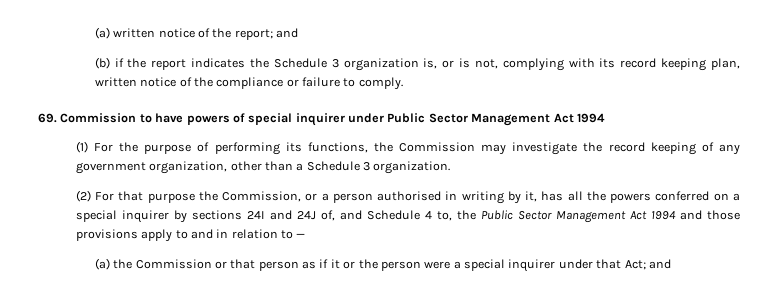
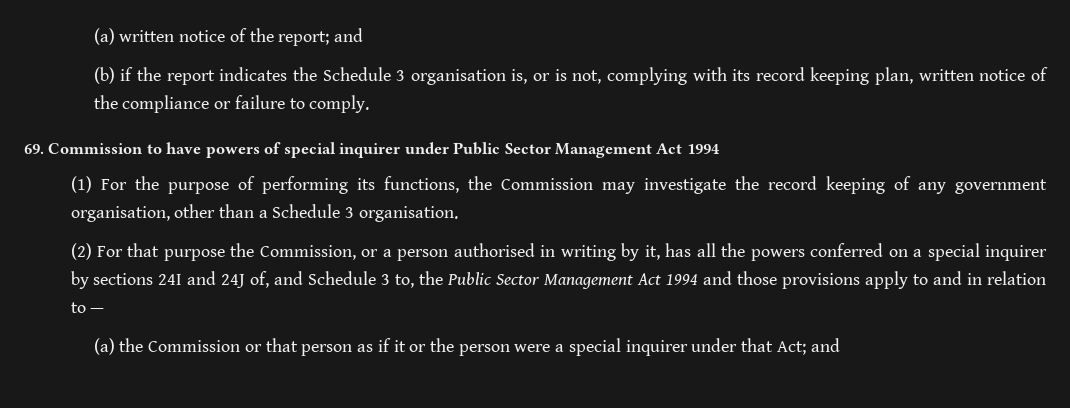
[343,58,419,71] organization -> [410,69,506,85] organisation
[149,161,228,174] organization, -> [70,206,170,222] organisation,
[373,161,451,174] organization. -> [358,206,458,222] organisation.
[424,211,432,219] 4 -> [381,274,391,285] 3

